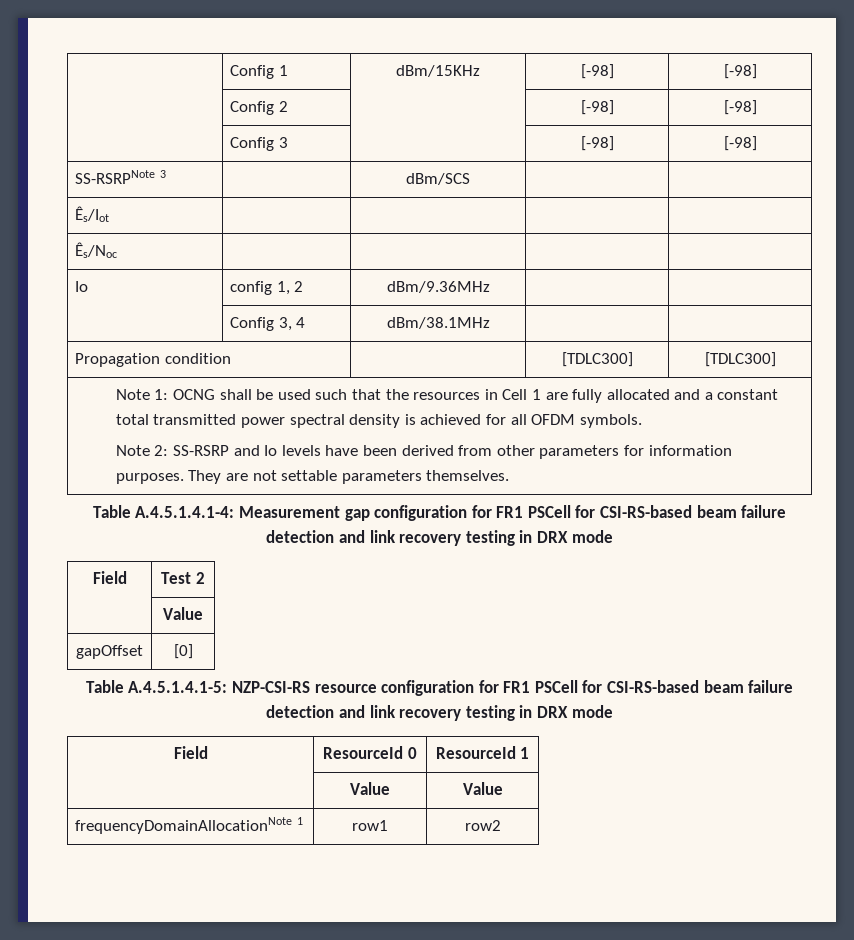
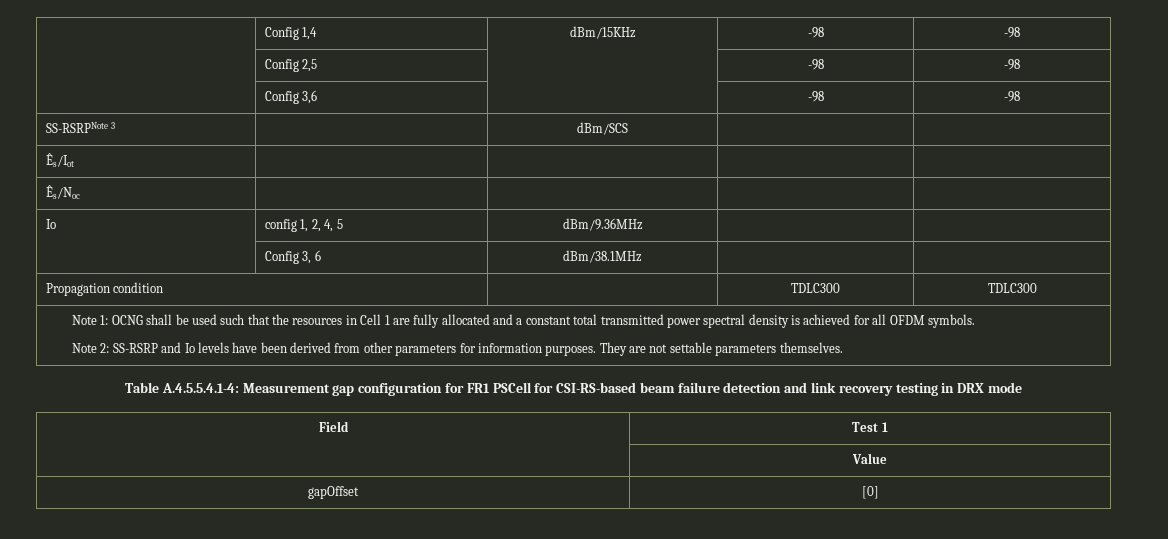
[230,65,288,79] | Config 1 -> [265,27,318,40] | Config 1,4
[580,64,614,79] [723,64,757,79] [230,101,288,115] [580,100,614,115] [723,100,757,115] [230,137,288,151] [580,136,614,151] [723,136,757,151] [-98] | [-98] // | Config 2 | | [-98] | [-98] // | Config 3 | | [-98] | [-98] -> [807,27,824,38] [1004,27,1020,38] [265,59,318,72] [807,59,824,70] [1004,59,1020,70] [265,90,318,104] [807,91,824,102] [1004,91,1020,102] -98 | -98 // | Config 2,5 | | -98 | -98 // | Config 3,6 | | -98 | -98
[294,281,304,292] 2 -> [311,219,343,232] 2, 4, 5
[296,317,306,328] 4 -> [314,250,321,261] 6
[561,352,633,367] [704,352,776,367] [TDLC300] | [TDLC300] -> [791,283,840,293] [987,283,1037,293] TDLC300 | TDLC300
[135,506,235,518] A.4.5.1.4.1-4: -> [161,383,239,393] A.4.5.5.4.1-4:
[195,572,205,584] 2 -> [881,422,888,432] 1
[85,680,794,696] [266,705,613,721] [173,746,208,759] [323,746,417,759] [435,746,530,759] [350,782,390,795] [462,782,503,795] [75,817,303,834] [352,820,388,831] [464,820,501,831] // Table A.4.5.1.4.1-5: NZP-CSI-RS resource configuration for FR1 PSCell for CSI-RS-based beam failure detection and link recovery testing in DRX mode // Field | ResourceId 0 | ResourceId 1 // | Value | Value // frequencyDomainAllocationNote 1 | row1 | row2 -> (879, 492) none

